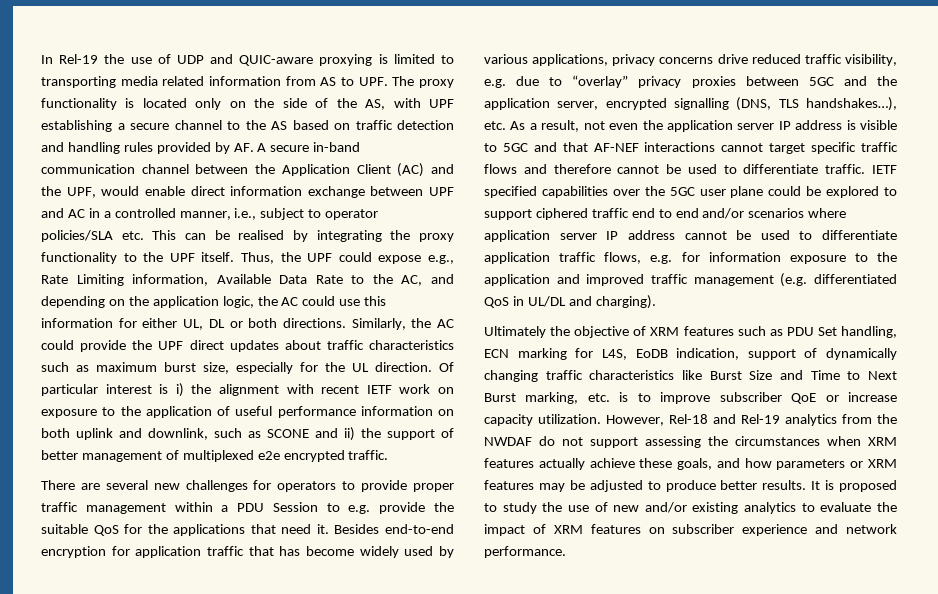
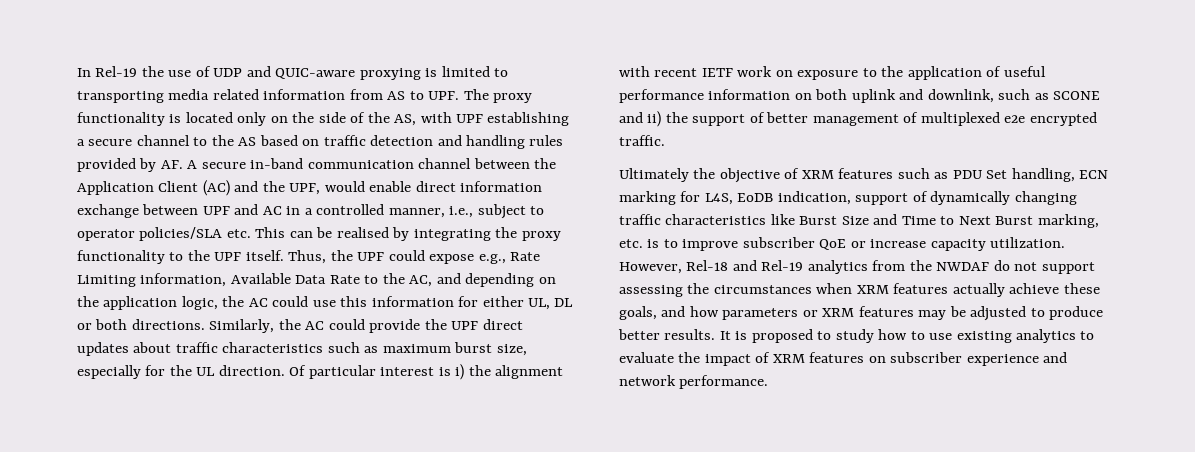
[41,480,455,492] [41,502,454,514] [41,524,454,536] [41,546,455,558] [484,54,897,66] [484,75,897,88] [484,97,897,111] [484,120,897,132] [484,142,898,154] [484,164,897,174] [484,186,897,198] [484,208,847,220] [484,230,897,242] [484,252,897,264] [484,273,897,287] [484,295,656,309] // There are several new challenges for operators to provide proper traffic management within a PDU Session to e.g. provide the suitable QoS for the applications that need it. Besides end-to-end encryption for application traffic that has become widely used by various applications, privacy concerns drive reduced traffic visibility, e.g. due to “overlay” privacy proxies between 5GC and the application server, encrypted signalling (DNS, TLS handshakes…), etc. As a result, not even the application server IP address is visible to 5GC and that AF-NEF interactions cannot target specific traffic flows and therefore cannot be used to differentiate traffic. IETF specified capabilities over the 5GC user plane could be explored to support ciphered traffic end to end and/or scenarios where application server IP address cannot be used to differentiate application traffic flows, e.g. for information exposure to the application and improved traffic management (e.g. differentiated QoS in UL/DL and charging). -> (665, 140) none
[542,502,687,513] the use of new and/or -> [878,329,953,340] how to use

